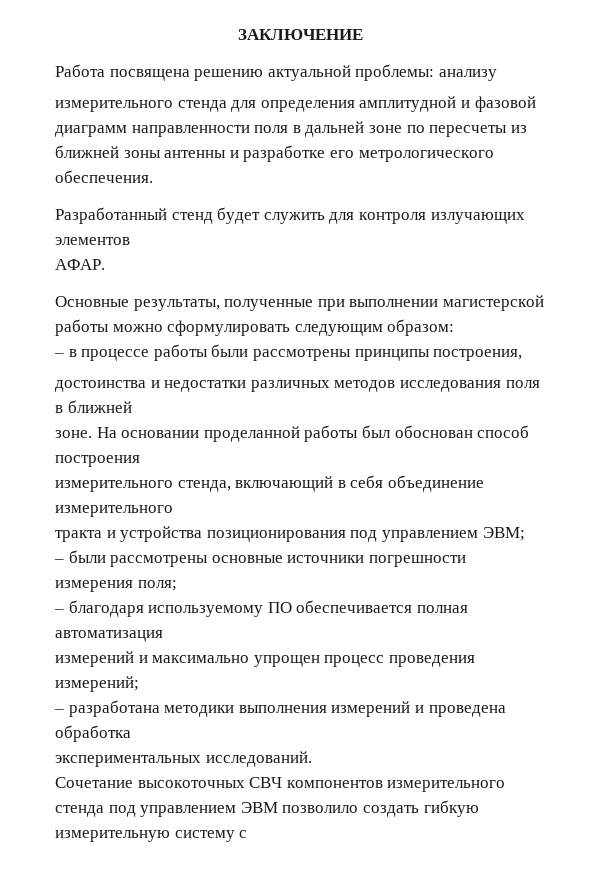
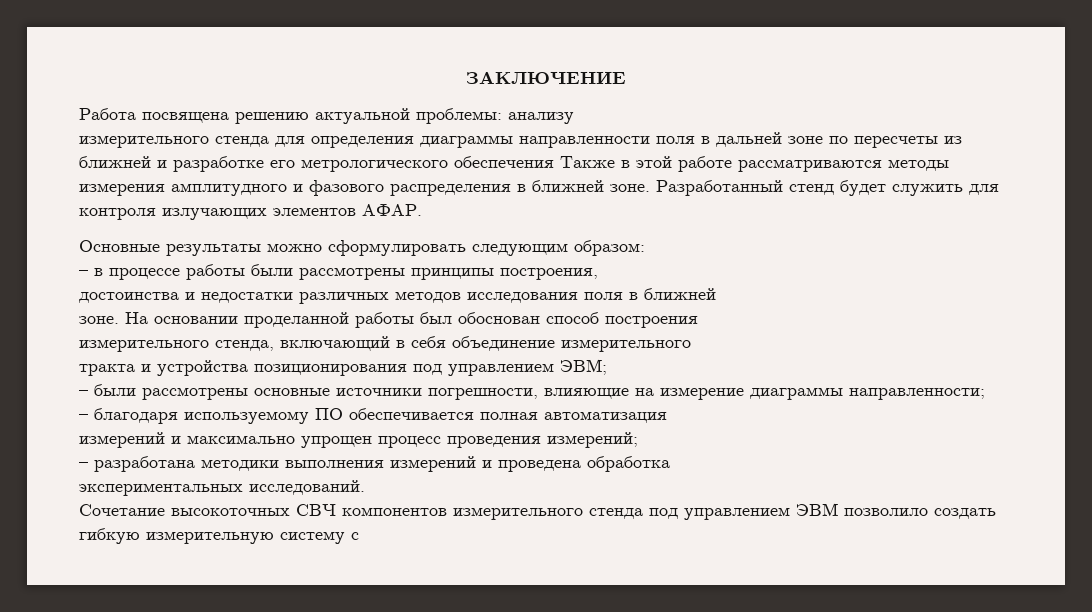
[359,96,536,112] [55,125,127,137] амплитудной и фазовой диаграмм -> [420,135,513,148] диаграммы
[123,150,227,158] зоны антенны -> (151, 162) none
[55,170,153,183] обеспечения. // -> [454,156,949,172] [79,180,650,196] обеспечения Также в этой работе рассматриваются методы измерения амплитудного и фазового распределения в ближней зоне.
(130, 241) // -> (356, 211) none
[133,295,544,311] [55,319,109,336] результаты, полученные при выполнении магистерской работы -> [166,244,261,256] результаты
[368,555,466,567] [55,580,177,592] погрешности измерения поля; -> [428,387,985,400] погрешности, влияющие на измерение диаграммы направленности;

